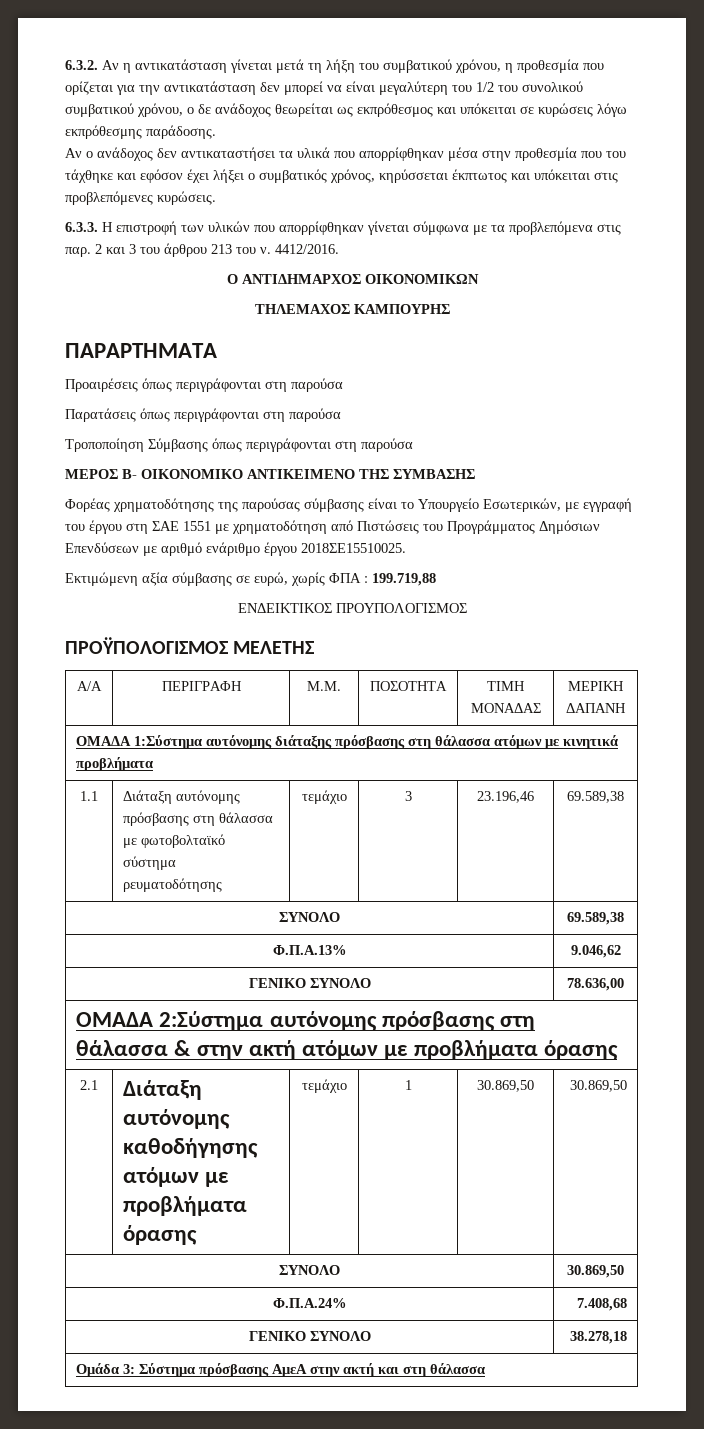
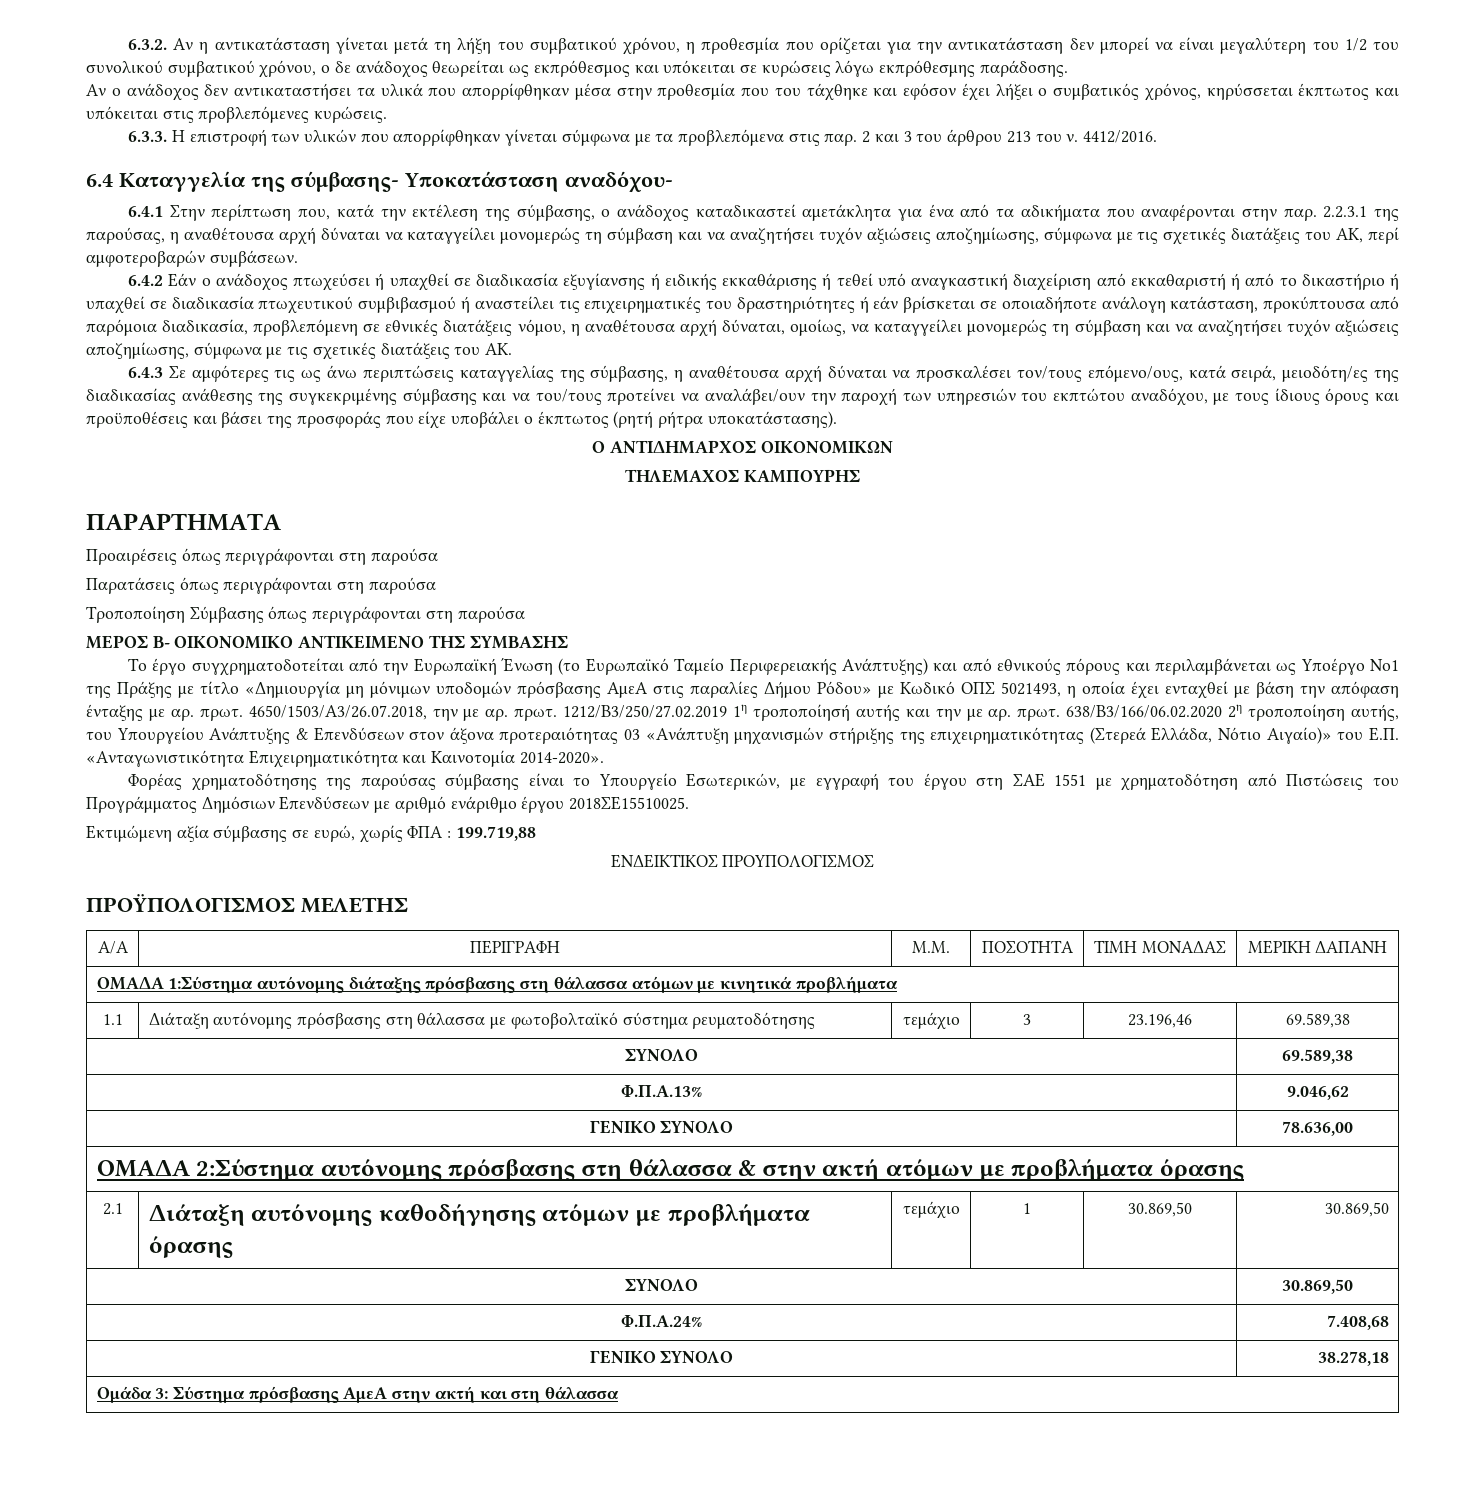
(339, 249) none -> [86,171,673,193] [128,204,1400,222] [86,227,1399,245] [86,250,298,267] [128,273,1400,291] [86,296,1400,314] [86,319,1399,337] [86,342,513,360] [128,365,1400,383] [86,388,1399,406] [86,411,837,429] // 6.4 Καταγγελία της σύμβασης- Υποκατάσταση αναδόχου- // 6.4.1 Στην περίπτωση που, κατά την εκτέλεση της σύμβασης, ο ανάδοχος καταδικαστεί αμετάκλητα για ένα από τα αδικήματα που αναφέρονται στην παρ. 2.2.3.1 της παρούσας, η αναθέτουσα αρχή δύναται να καταγγείλει μονομερώς τη σύμβαση και να αναζητήσει τυχόν αξιώσεις αποζημίωσης, σύμφωνα με τις σχετικές διατάξεις του ΑΚ, περί αμφοτεροβαρών συμβάσεων. // 6.4.2 Εάν ο ανάδοχος πτωχεύσει ή υπαχθεί σε διαδικασία εξυγίανσης ή ειδικής εκκαθάρισης ή τεθεί υπό αναγκαστική διαχείριση από εκκαθαριστή ή από το δικαστήριο ή υπαχθεί σε διαδικασία πτωχευτικού συμβιβασμού ή αναστείλει τις επιχειρηματικές του δραστηριότητες ή εάν βρίσκεται σε οποιαδήποτε ανάλογη κατάσταση, προκύπτουσα από παρόμοια διαδικασία, προβλεπόμενη σε εθνικές διατάξεις νόμου, η αναθέτουσα αρχή δύναται, ομοίως, να καταγγείλει μονομερώς τη σύμβαση και να αναζητήσει τυχόν αξιώσεις αποζημίωσης, σύμφωνα με τις σχετικές διατάξεις του ΑΚ. // 6.4.3 Σε αμφότερες τις ως άνω περιπτώσεις καταγγελίας της σύμβασης, η αναθέτουσα αρχή δύναται να προσκαλέσει τον/τους επόμενο/ους, κατά σειρά, μειοδότη/ες της διαδικασίας ανάθεσης της συγκεκριμένης σύμβασης και να του/τους προτείνει να αναλάβει/ουν την παροχή των υπηρεσιών του εκπτώτου αναδόχου, με τους ίδιους όρους και προϋποθέσεις και βάσει της προσφοράς που είχε υποβάλει ο έκπτωτος (ρητή ρήτρα υποκατάστασης).
(475, 474) none -> [128,657,1400,676] [86,681,1399,699] [86,704,1400,721] [86,727,1399,745] [86,750,604,768] // Το έργο συγχρηματοδοτείται από την Ευρωπαϊκή Ένωση (το Ευρωπαϊκό Ταμείο Περιφερειακής Ανάπτυξης) και από εθνικούς πόρους και περιλαμβάνεται ως Υποέργο Νο1 της Πράξης με τίτλο «Δημιουργία μη μόνιμων υποδομών πρόσβασης ΑμεΑ στις παραλίες Δήμου Ρόδου» με Κωδικό ΟΠΣ 5021493, η οποία έχει ενταχθεί με βάση την απόφαση ένταξης με αρ. πρωτ. 4650/1503/Α3/26.07.2018, την με αρ. πρωτ. 1212/Β3/250/27.02.2019 1η τροποποίησή αυτής και την με αρ. πρωτ. 638/Β3/166/06.02.2020 2η τροποποίηση αυτής, του Υπουργείου Ανάπτυξης & Επενδύσεων στον άξονα προτεραιότητας 03 «Ανάπτυξη μηχανισμών στήριξης της επιχειρηματικότητας (Στερεά Ελλάδα, Νότιο Αιγαίο)» του Ε.Π. «Ανταγωνιστικότητα Επιχειρηματικότητα και Καινοτομία 2014-2020».

